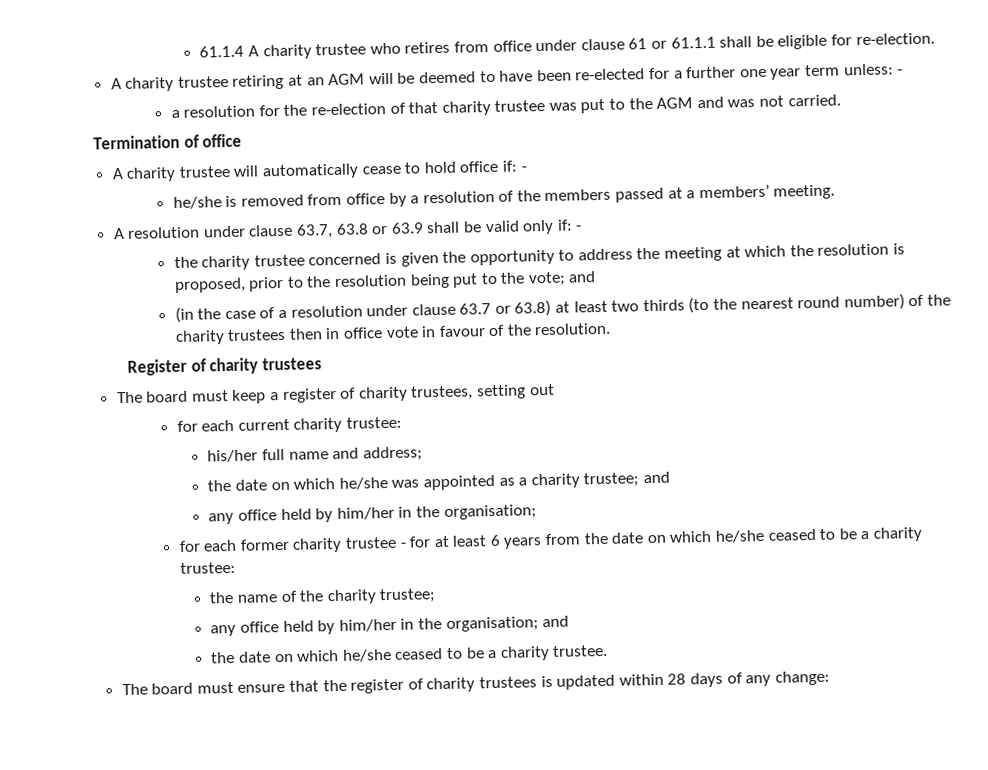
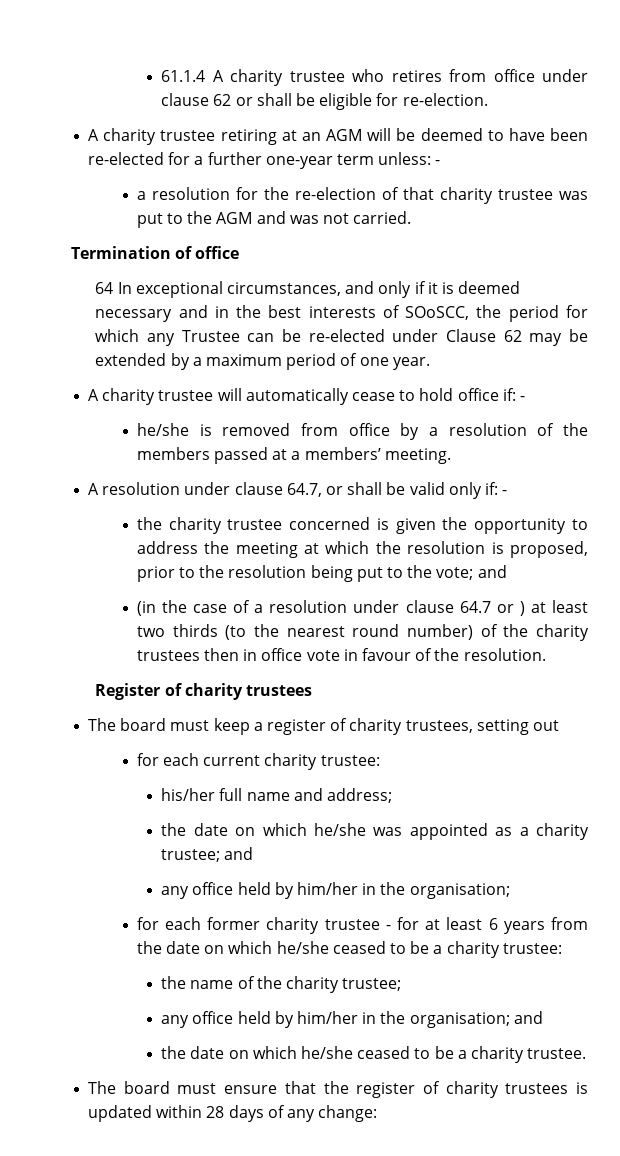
[628,36,716,50] 61 or 61.1.1 -> [213,94,253,106] 62 or
[739,68,802,80] one year -> [265,156,333,169] one-year
(243, 140) none -> [95,281,521,298] [95,305,588,322] [95,329,589,346] [95,353,430,370] // 64 In exceptional circumstances, and only if it is deemed necessary and in the best interests of SOoSCC, the period for which any Trustee can be re-elected under Clause 62 may be extended by a maximum period of one year.
[296,222,424,239] 63.7, 63.8 or 63.9 -> [286,483,343,497] 64.7, or
[459,299,552,317] 63.7 or 63.8) -> [459,601,525,616] 64.7 or )

